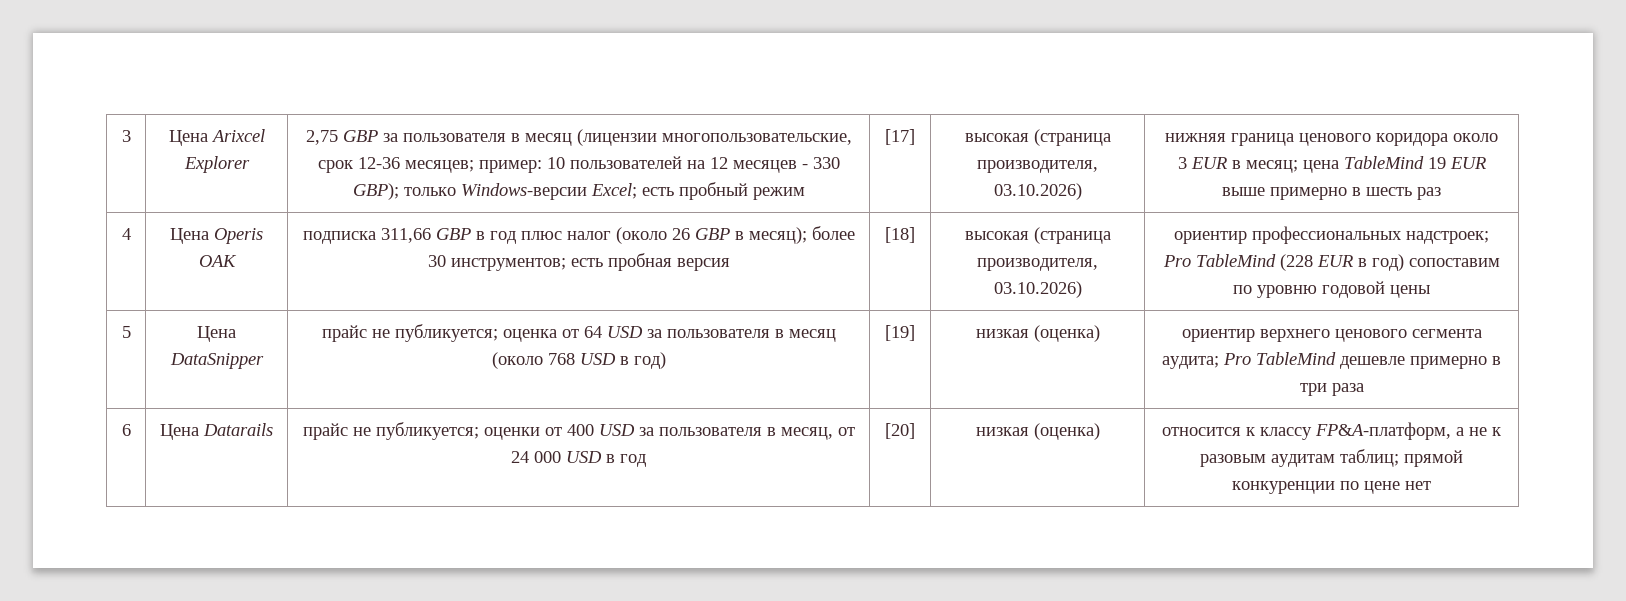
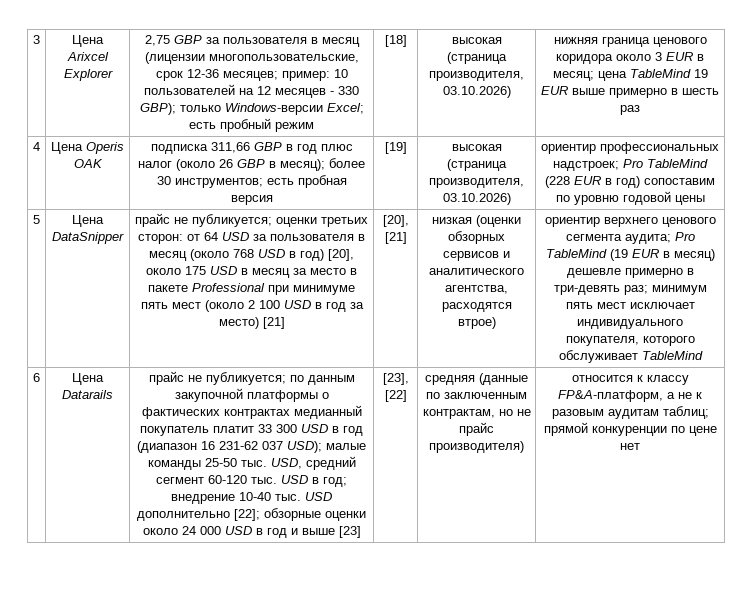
[885,129,915,145] [17] -> [384,35,407,47] [18]
[885,227,915,243] [18] -> [384,142,407,154] [19]
[502,329,557,342] оценка -> [276,217,368,227] [138,234,183,244] оценки третьих сторон:
[885,325,915,341] [975,325,1100,342] | [19] | низкая (оценка) -> [328,249,354,261] [146,266,357,278] [148,283,355,295] [140,300,364,312] [218,317,285,329] [382,215,409,227] [384,232,407,244] [432,215,521,227] [448,231,505,244] [443,251,510,261] [429,268,524,275] [445,285,508,294] [441,302,512,312] [457,317,496,329] [20], около 175 USD в месяц за место в пакете Professional при минимуме пять мест (около 2 100 USD в год за место) [21] | [20], [21] | низкая (оценки обзорных сервисов и аналитического агентства, расходятся втрое)
[1340,356,1501,369] [1299,383,1364,396] дешевле примерно в три раза -> [609,249,715,261] [566,268,694,278] [553,285,707,295] [565,302,695,309] [577,319,683,329] [565,336,695,346] [558,350,703,363] (19 EUR в месяц) дешевле примерно в три-девять раз; минимум пять мест исключает индивидуального покупателя, которого обслуживает TableMind
[483,424,855,440] оценки от 400 USD за пользователя в месяц, от -> [289,375,355,385] [174,388,329,402] [141,405,362,419] [140,424,363,436] [137,441,366,453] [147,456,356,470] [156,475,347,487] [171,492,332,504] [137,508,366,521] [142,528,178,535] по данным закупочной платформы о фактических контрактах медианный покупатель платит 33 300 USD в год (диапазон 16 231-62 037 USD); малые команды 25-50 тыс. USD, средний сегмент 60-120 тыс. USD в год; внедрение 10-40 тыс. USD дополнительно [22]; обзорные оценки около
[885,423,915,439] [975,423,1100,440] | [20] | низкая (оценка) -> [290,526,361,538] [382,373,409,385] [384,390,407,402] [425,373,528,385] [426,392,527,399] [422,409,531,419] [459,422,494,436] [429,441,524,453] и выше [23] | [23], [22] | средняя (данные по заключенным контрактам, но не прайс производителя)

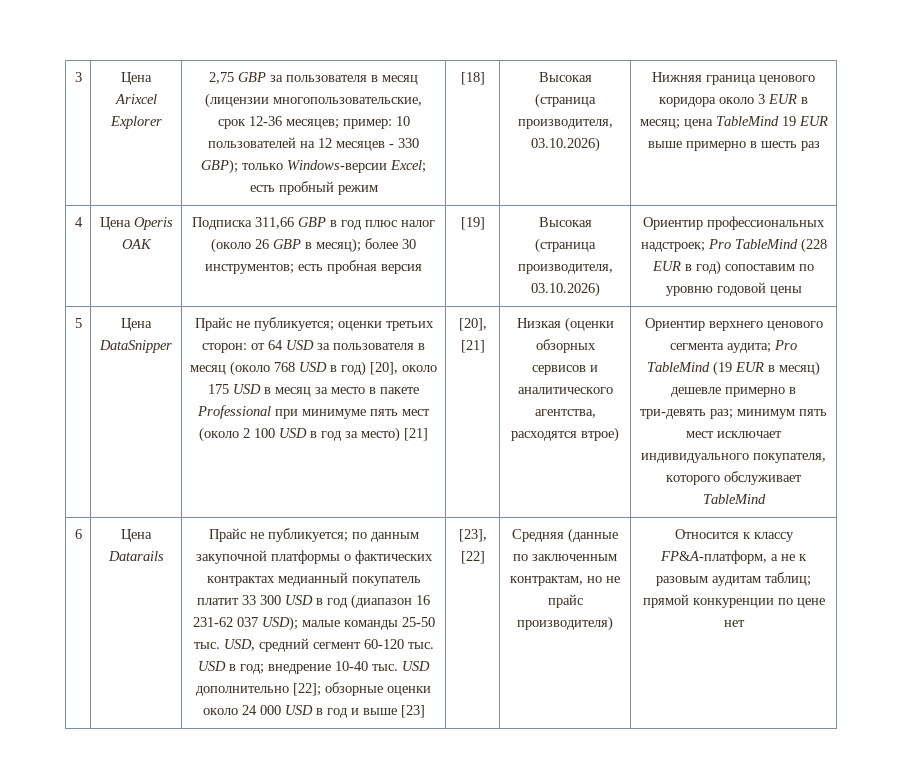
[451,37,502,44] [447,52,507,64] [429,71,524,81] [442,86,511,98] [553,37,598,44] высокая (страница производителя, 03.10.2026) | нижняя -> [538,72,592,82] [535,93,596,108] [517,119,613,129] [530,137,600,152] [652,72,702,82] Высокая (страница производителя, 03.10.2026) | Нижняя
[150,144,208,154] подписка -> [192,217,252,230] Подписка
[451,144,502,151] [447,159,507,171] [429,178,524,188] [442,193,511,205] [541,144,596,154] высокая (страница производителя, 03.10.2026) | ориентир -> [538,217,592,227] [535,238,596,253] [517,264,613,274] [530,282,600,297] [643,217,703,230] Высокая (страница производителя, 03.10.2026) | Ориентир
[135,213,170,227] прайс -> [194,317,232,331] Прайс
[432,217,472,224] низкая -> [516,318,561,328] Низкая
[544,217,600,227] ориентир -> [644,318,705,331] Ориентир
[148,371,184,385] прайс -> [208,528,246,542] Прайс
[425,375,475,385] средняя -> [512,529,564,542] Средняя
[571,375,633,382] относится -> [674,529,739,539] Относится

